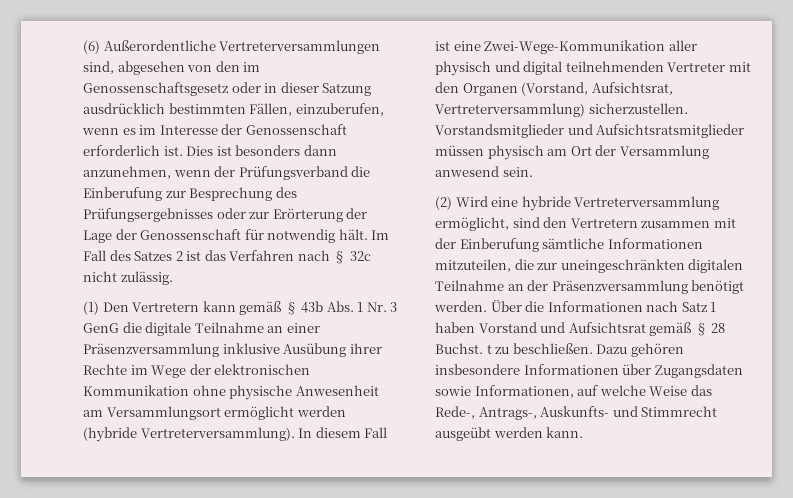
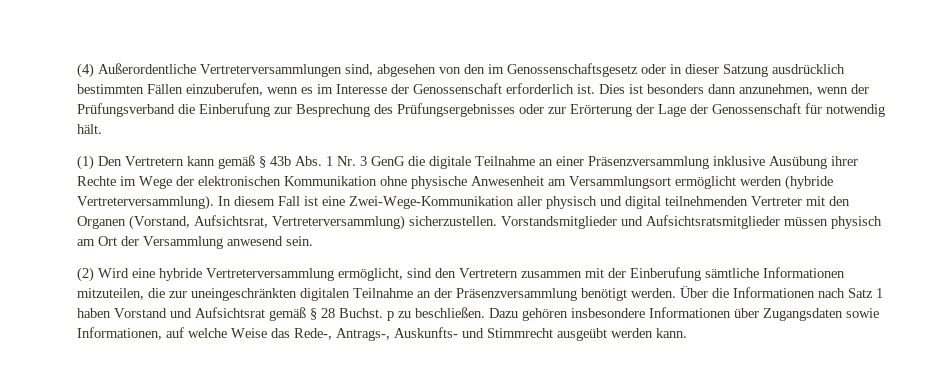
[83,40,100,54] (6) -> [77,63,94,78] (4)
[249,103,293,116] Fällen, -> [147,84,183,94] Fällen
[371,230,390,240] [83,250,371,264] [83,271,173,285] Im Fall des Satzes 2 ist das Verfahren nach § 32c nicht zulässig. -> (102, 129) none
[486,344,492,354] t -> [387,311,394,321] p

